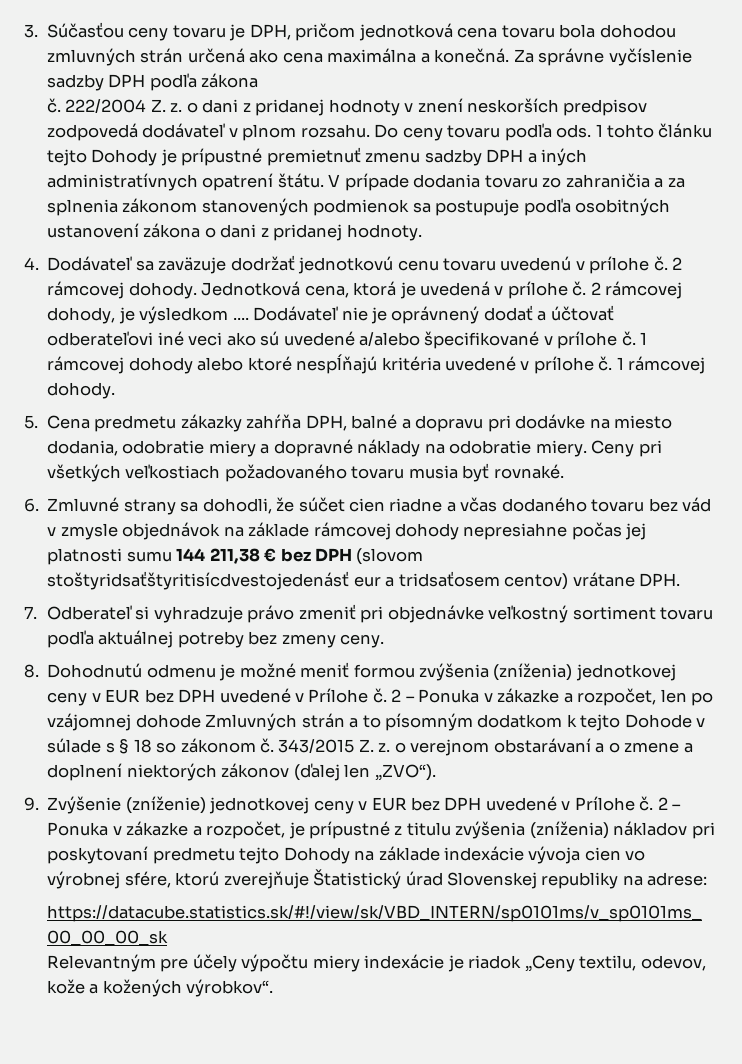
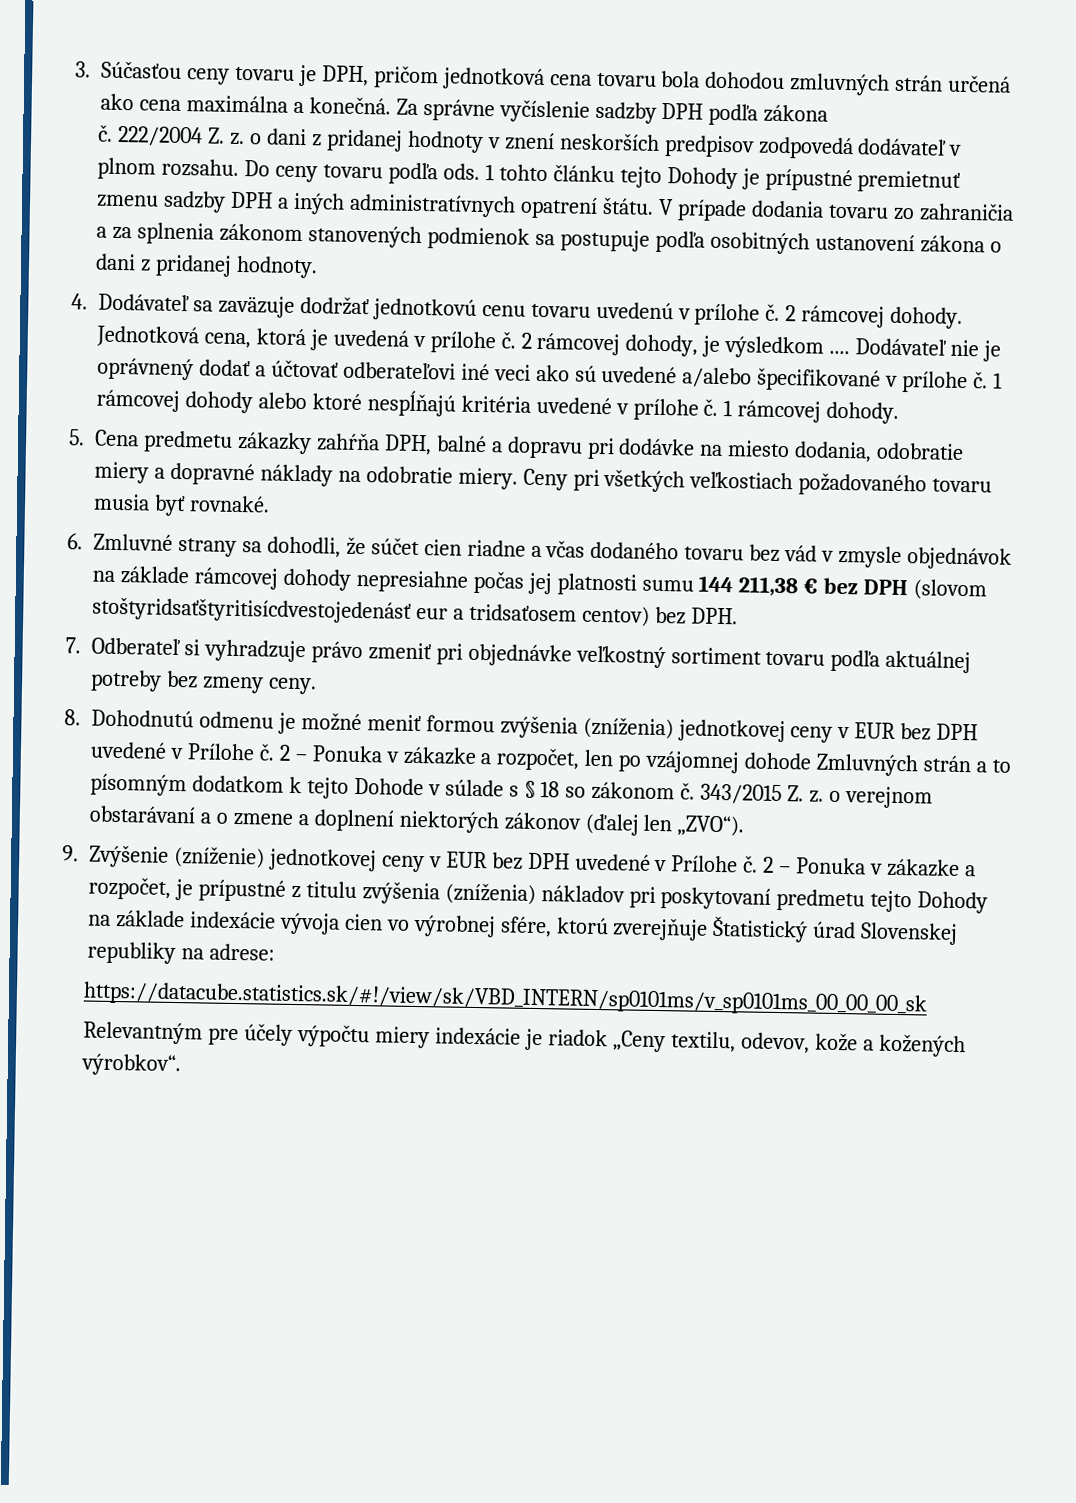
[572,572,635,587] vrátane -> [654,606,686,625] bez

